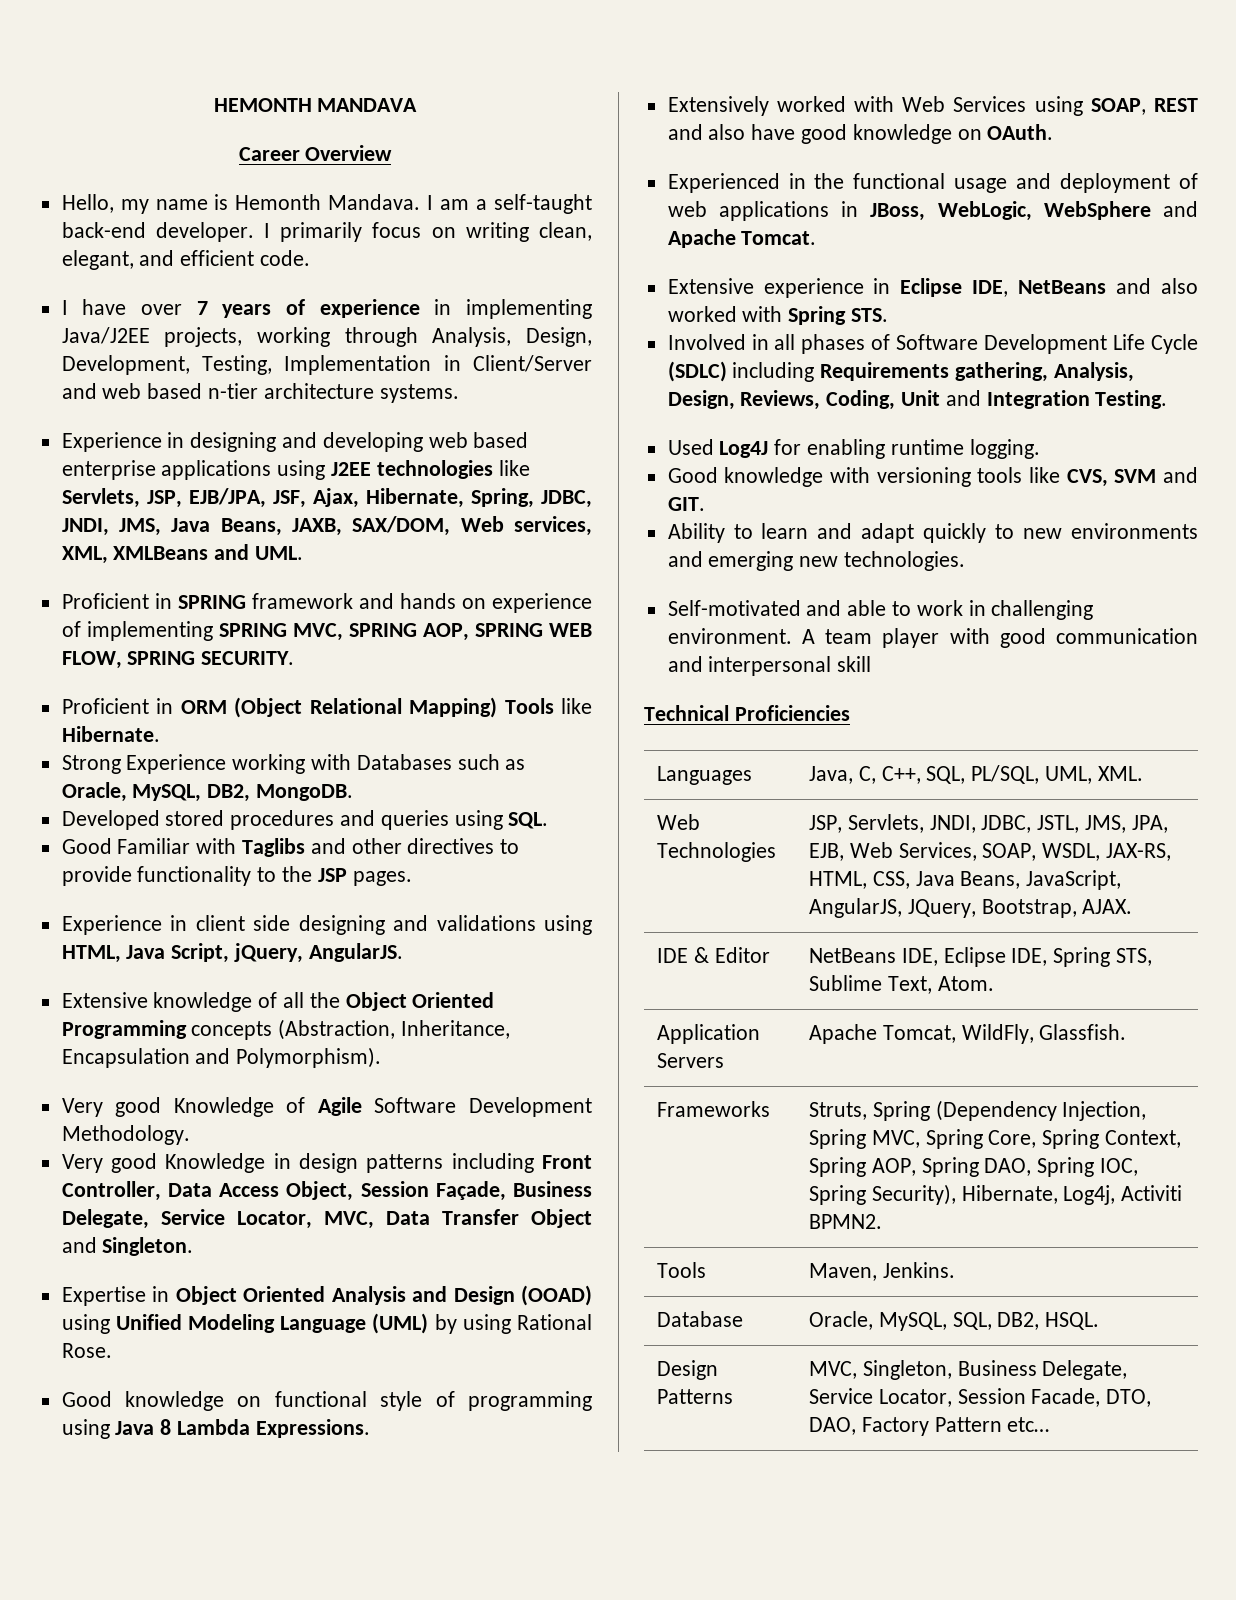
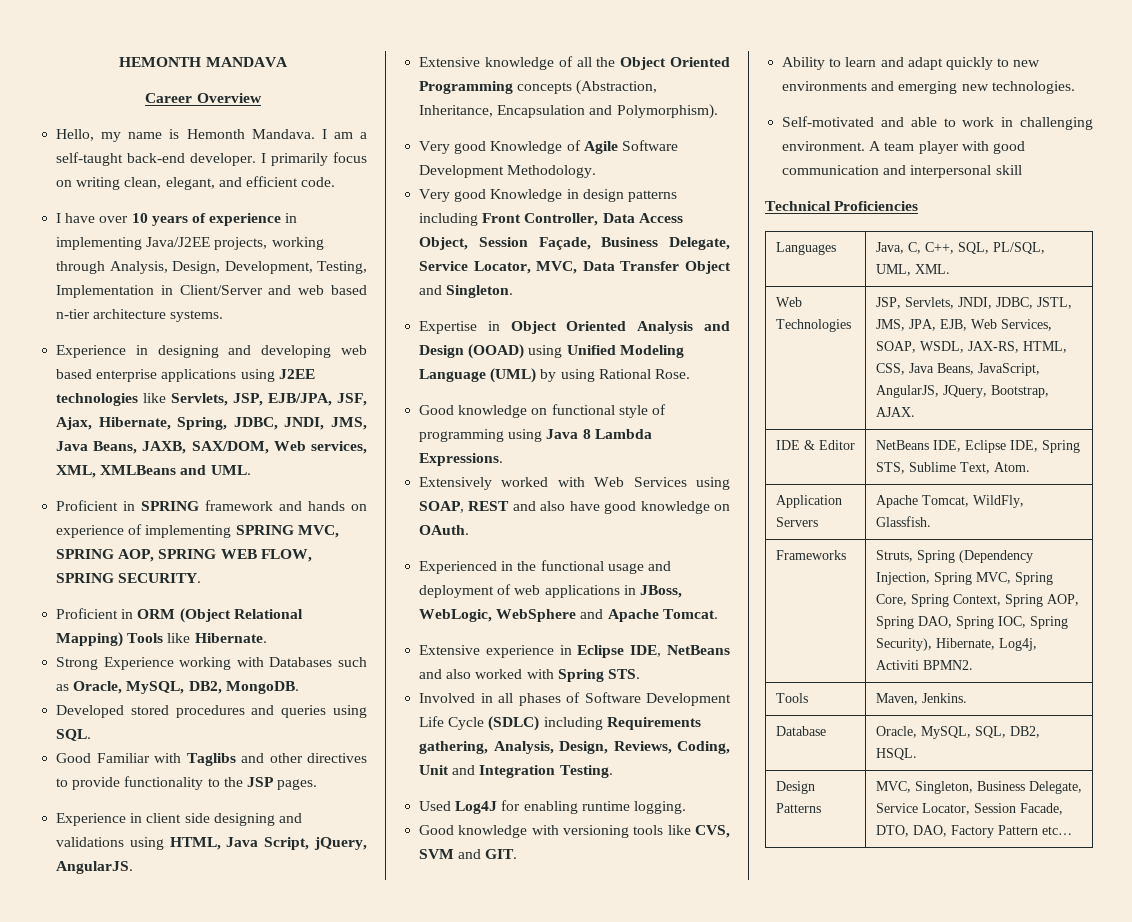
[196,301,208,315] 7 -> [131,213,148,223] 10

